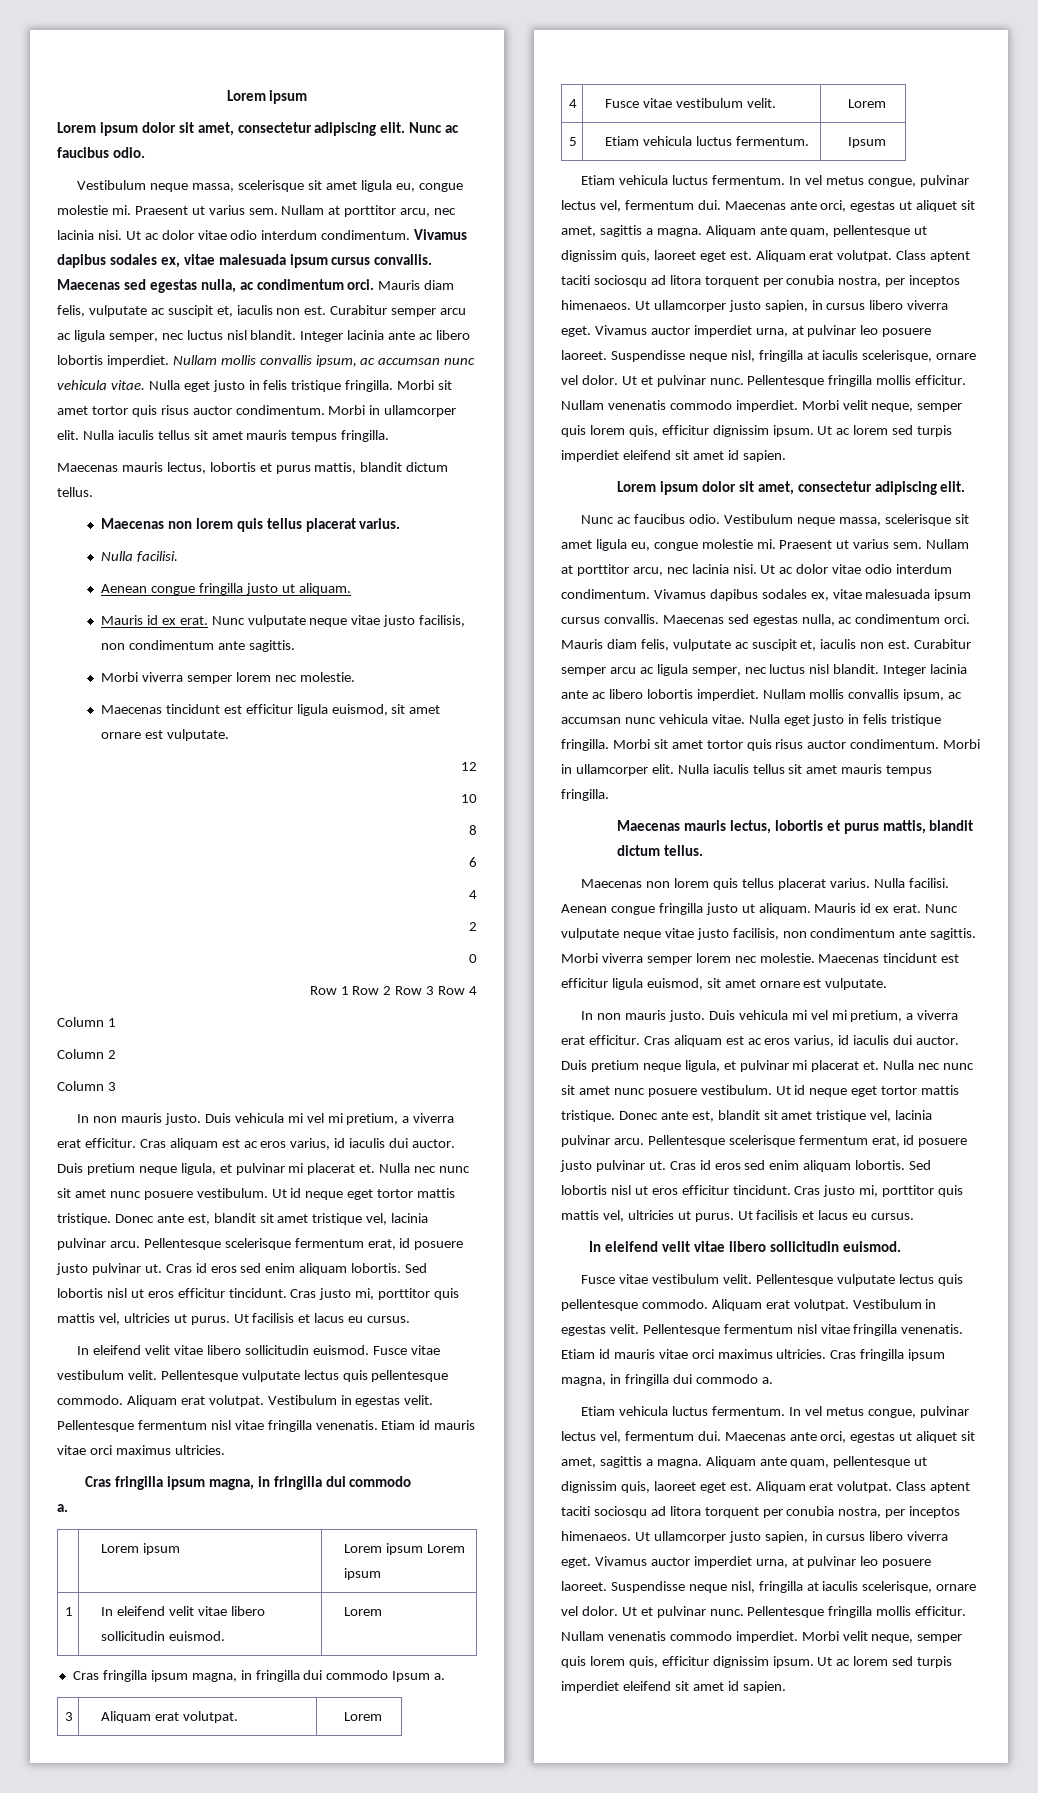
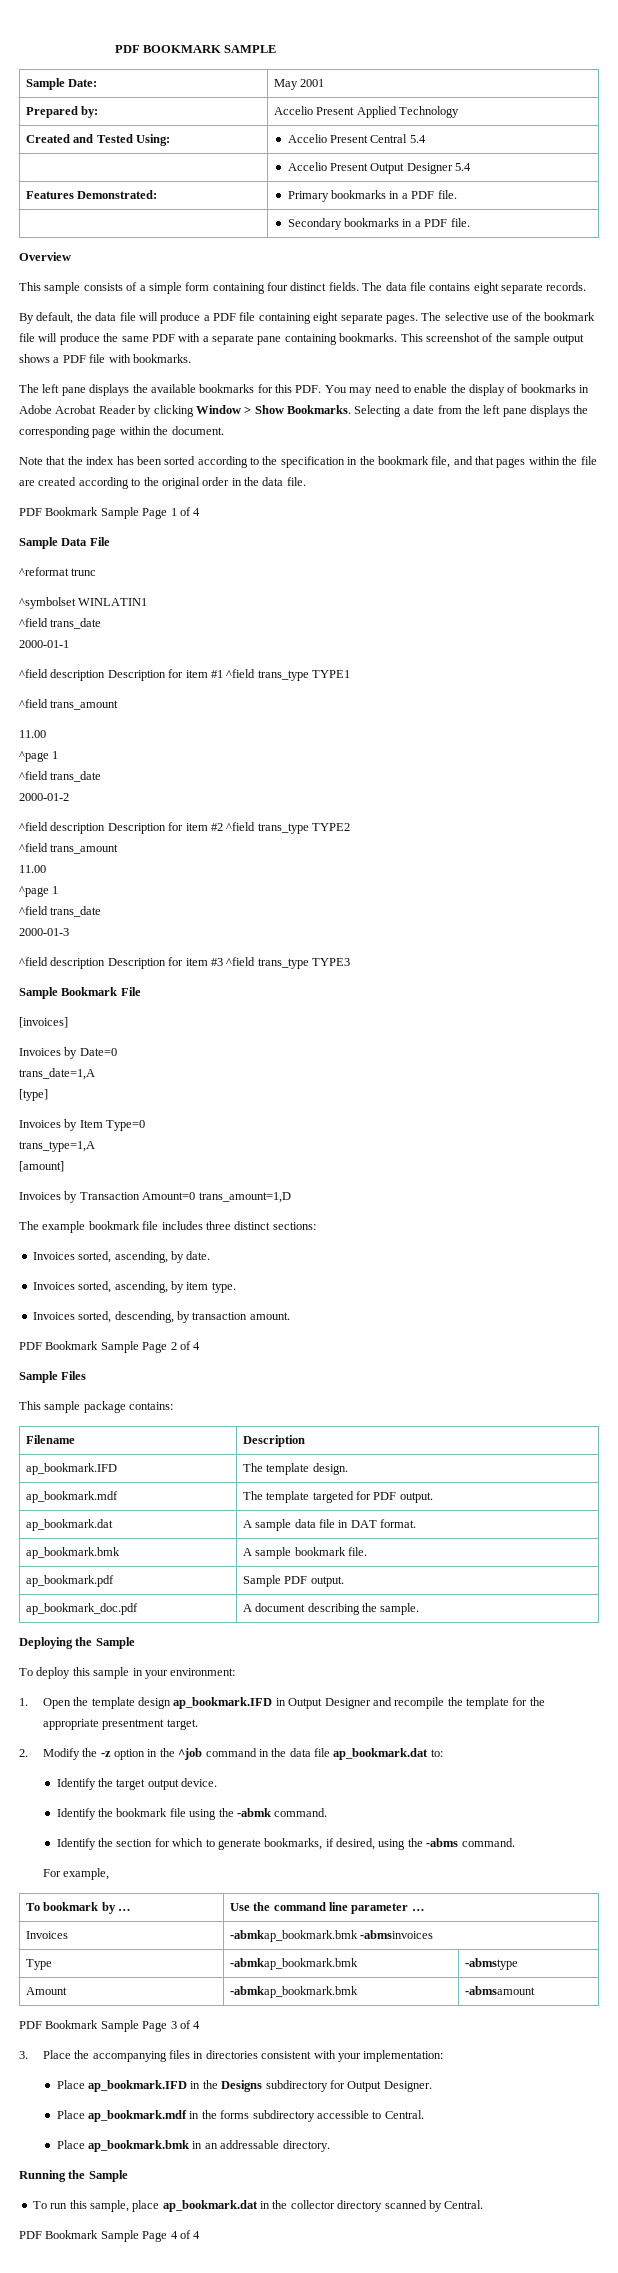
[226,90,308,104] [57,122,460,136] [57,147,145,158] [77,180,463,192] [57,205,457,217] [57,229,468,240] [57,254,433,268] [57,279,455,293] [57,305,467,317] [57,330,471,342] [57,355,476,367] [57,380,453,392] [57,405,457,417] [57,430,390,442] [57,462,449,474] [57,487,93,497] [100,518,401,532] [100,551,178,562] [100,583,351,595] [100,615,466,627] [100,640,295,652] [100,672,355,684] [100,704,441,716] [100,729,229,741] [461,762,477,771] [461,794,477,803] [469,825,477,835] [469,857,477,867] [469,890,477,899] [469,922,477,931] [469,954,477,963] [309,986,478,995] [57,1017,116,1027] [57,1049,116,1059] [57,1081,116,1091] [77,1113,455,1125] [57,1138,456,1150] [57,1163,471,1175] [57,1188,456,1200] [57,1213,429,1225] [57,1238,464,1250] [56,1263,428,1275] [57,1288,460,1300] [57,1313,411,1325] [77,1345,440,1355] [57,1370,449,1382] [57,1395,434,1407] [57,1420,476,1432] [57,1445,225,1455] [85,1476,412,1490] [57,1504,68,1512] [101,1543,181,1555] [344,1543,466,1555] [344,1568,382,1580] [64,1607,73,1616] [101,1606,265,1616] [101,1631,226,1641] [344,1607,383,1616] [72,1670,446,1682] [64,1712,73,1721] [101,1711,239,1723] [344,1712,383,1721] [568,99,577,108] [605,98,776,108] [848,99,887,108] [568,137,577,146] [605,136,809,146] [848,137,887,148] [581,175,969,187] [561,200,976,212] [561,225,928,237] [561,250,971,262] [561,275,961,287] [561,300,949,312] [561,325,932,337] [561,350,977,362] [561,375,967,387] [561,400,963,412] [561,425,953,437] [561,450,786,462] [617,481,966,495] [581,514,969,526] [561,539,970,551] [561,564,953,576] [561,589,972,601] [561,614,971,626] [561,639,972,651] [561,664,968,676] [561,689,963,701] [561,714,942,726] [561,739,981,751] [561,764,933,776] [561,789,609,801] [617,820,974,834] [617,845,703,856] [581,878,949,890] [561,903,959,915] [561,928,977,940] [561,953,960,965] [561,978,888,990] [581,1010,959,1022] [561,1035,960,1047] [561,1060,975,1072] [561,1085,960,1097] [561,1110,933,1122] [561,1135,968,1147] [560,1160,932,1172] [561,1185,964,1197] [561,1210,915,1222] [589,1241,901,1252] [581,1274,963,1286] [561,1299,937,1311] [561,1324,964,1336] [561,1349,946,1361] [561,1374,773,1386] [581,1406,969,1418] [561,1431,976,1443] [561,1456,928,1468] [561,1481,971,1493] [561,1506,961,1518] [561,1531,949,1543] [561,1556,932,1568] [561,1581,977,1593] [561,1606,967,1618] [561,1631,963,1643] [561,1656,953,1668] [561,1681,786,1693] Lorem ipsum // Lorem ipsum dolor sit amet, consectetur adipiscing elit. Nunc ac faucibus odio. // Vestibulum neque massa, scelerisque sit amet ligula eu, congue molestie mi. Praesent ut varius sem. Nullam at porttitor arcu, nec lacinia nisi. Ut ac dolor vitae odio interdum condimentum. Vivamus dapibus sodales ex, vitae malesuada ipsum cursus convallis. Maecenas sed egestas nulla, ac condimentum orci. Mauris diam felis, vulputate ac suscipit et, iaculis non est. Curabitur semper arcu ac ligula semper, nec luctus nisl blandit. Integer lacinia ante ac libero lobortis imperdiet. Nullam mollis convallis ipsum, ac accumsan nunc vehicula vitae. Nulla eget justo in felis tristique fringilla. Morbi sit amet tortor quis risus auctor condimentum. Morbi in ullamcorper elit. Nulla iaculis tellus sit amet mauris tempus fringilla. // Maecenas mauris lectus, lobortis et purus mattis, blandit dictum tellus. // Maecenas non lorem quis tellus placerat varius. // Nulla facilisi. // Aenean congue fringilla justo ut aliquam. // Mauris id ex erat. Nunc vulputate neque vitae justo facilisis, non condimentum ante sagittis. // Morbi viverra semper lorem nec molestie. // Maecenas tincidunt est efficitur ligula euismod, sit amet ornare est vulputate. // 12 // 10 // 8 // 6 // 4 // 2 // 0 // Row 1 Row 2 Row 3 Row 4 // Column 1 // Column 2 // Column 3 // In non mauris justo. Duis vehicula mi vel mi pretium, a viverra erat efficitur. Cras aliquam est ac eros varius, id iaculis dui auctor. Duis pretium neque ligula, et pulvinar mi placerat et. Nulla nec nunc sit amet nunc posuere vestibulum. Ut id neque eget tortor mattis tristique. Donec ante est, blandit sit amet tristique vel, lacinia pulvinar arcu. Pellentesque scelerisque fermentum erat, id posuere justo pulvinar ut. Cras id eros sed enim aliquam lobortis. Sed lobortis nisl ut eros efficitur tincidunt. Cras justo mi, porttitor quis mattis vel, ultricies ut purus. Ut facilisis et lacus eu cursus. // In eleifend velit vitae libero sollicitudin euismod. Fusce vitae vestibulum velit. Pellentesque vulputate lectus quis pellentesque commodo. Aliquam erat volutpat. Vestibulum in egestas velit. Pellentesque fermentum nisl vitae fringilla venenatis. Etiam id mauris vitae orci maximus ultricies. // Cras fringilla ipsum magna, in fringilla dui commodo // a. // | Lorem ipsum | Lorem ipsum Lorem ipsum // 1 | In eleifend velit vitae libero sollicitudin euismod. | Lorem // Cras fringilla ipsum magna, in fringilla dui commodo Ipsum a. // 3 | Aliquam erat volutpat. | Lorem // 4 | Fusce vitae vestibulum velit. | Lorem // 5 | Etiam vehicula luctus fermentum. | Ipsum // Etiam vehicula luctus fermentum. In vel metus congue, pulvinar lectus vel, fermentum dui. Maecenas ante orci, egestas ut aliquet sit amet, sagittis a magna. Aliquam ante quam, pellentesque ut dignissim quis, laoreet eget est. Aliquam erat volutpat. Class aptent taciti sociosqu ad litora torquent per conubia nostra, per inceptos himenaeos. Ut ullamcorper justo sapien, in cursus libero viverra eget. Vivamus auctor imperdiet urna, at pulvinar leo posuere laoreet. Suspendisse neque nisl, fringilla at iaculis scelerisque, ornare vel dolor. Ut et pulvinar nunc. Pellentesque fringilla mollis efficitur. Nullam venenatis commodo imperdiet. Morbi velit neque, semper quis lorem quis, efficitur dignissim ipsum. Ut ac lorem sed turpis imperdiet eleifend sit amet id sapien. // Lorem ipsum dolor sit amet, consectetur adipiscing elit. // Nunc ac faucibus odio. Vestibulum neque massa, scelerisque sit amet ligula eu, congue molestie mi. Praesent ut varius sem. Nullam at porttitor arcu, nec lacinia nisi. Ut ac dolor vitae odio interdum condimentum. Vivamus dapibus sodales ex, vitae malesuada ipsum cursus convallis. Maecenas sed egestas nulla, ac condimentum orci. Mauris diam felis, vulputate ac suscipit et, iaculis non est. Curabitur semper arcu ac ligula semper, nec luctus nisl blandit. Integer lacinia ante ac libero lobortis imperdiet. Nullam mollis convallis ipsum, ac accumsan nunc vehicula vitae. Nulla eget justo in felis tristique fringilla. Morbi sit amet tortor quis risus auctor condimentum. Morbi in ullamcorper elit. Nulla iaculis tellus sit amet mauris tempus fringilla. // Maecenas mauris lectus, lobortis et purus mattis, blandit dictum tellus. // Maecenas non lorem quis tellus placerat varius. Nulla facilisi. Aenean congue fringilla justo ut aliquam. Mauris id ex erat. Nunc vulputate neque vitae justo facilisis, non condimentum ante sagittis. Morbi viverra semper lorem nec molestie. Maecenas tincidunt est efficitur ligula euismod, sit amet ornare est vulputate. // In non mauris justo. Duis vehicula mi vel mi pretium, a viverra erat efficitur. Cras aliquam est ac eros varius, id iaculis dui auctor. Duis pretium neque ligula, et pulvinar mi placerat et. Nulla nec nunc sit amet nunc posuere vestibulum. Ut id neque eget tortor mattis tristique. Donec ante est, blandit sit amet tristique vel, lacinia pulvinar arcu. Pellentesque scelerisque fermentum erat, id posuere justo pulvinar ut. Cras id eros sed enim aliquam lobortis. Sed lobortis nisl ut eros efficitur tincidunt. Cras justo mi, porttitor quis mattis vel, ultricies ut purus. Ut facilisis et lacus eu cursus. // In eleifend velit vitae libero sollicitudin euismod. // Fusce vitae vestibulum velit. Pellentesque vulputate lectus quis pellentesque commodo. Aliquam erat volutpat. Vestibulum in egestas velit. Pellentesque fermentum nisl vitae fringilla venenatis. Etiam id mauris vitae orci maximus ultricies. Cras fringilla ipsum magna, in fringilla dui commodo a. // Etiam vehicula luctus fermentum. In vel metus congue, pulvinar lectus vel, fermentum dui. Maecenas ante orci, egestas ut aliquet sit amet, sagittis a magna. Aliquam ante quam, pellentesque ut dignissim quis, laoreet eget est. Aliquam erat volutpat. Class aptent taciti sociosqu ad litora torquent per conubia nostra, per inceptos himenaeos. Ut ullamcorper justo sapien, in cursus libero viverra eget. Vivamus auctor imperdiet urna, at pulvinar leo posuere laoreet. Suspendisse neque nisl, fringilla at iaculis scelerisque, ornare vel dolor. Ut et pulvinar nunc. Pellentesque fringilla mollis efficitur. Nullam venenatis commodo imperdiet. Morbi velit neque, semper quis lorem quis, efficitur dignissim ipsum. Ut ac lorem sed turpis imperdiet eleifend sit amet id sapien. -> [114,45,277,53] [25,78,98,90] [273,79,325,90] [25,106,99,118] [273,106,460,118] [25,134,171,146] [287,134,426,143] [287,162,472,174] [25,190,158,199] [287,190,457,202] [287,218,470,230] [19,252,71,261] [19,282,587,294] [19,312,596,324] [19,333,585,345] [19,354,191,363] [19,384,590,396] [19,405,589,417] [19,426,224,438] [19,456,597,468] [19,477,306,489] [19,507,201,519] [19,537,110,549] [19,567,97,576] [19,597,148,609] [19,618,102,629] [19,640,69,648] [19,669,350,681] [19,699,119,710] [19,730,46,738] [19,751,59,762] [19,771,102,782] [19,793,69,801] [19,822,350,834] [19,843,119,854] [19,865,46,873] [19,886,59,897] [19,906,102,917] [19,928,69,936] [19,957,350,969] [19,987,141,999] [19,1017,68,1028] [19,1047,117,1059] [19,1068,95,1080] [19,1089,48,1101] [19,1119,146,1131] [19,1141,95,1152] [19,1161,64,1172] [19,1191,291,1203] [19,1221,316,1233] [32,1251,211,1263] [32,1281,236,1293] [32,1311,290,1323] [19,1341,201,1353] [19,1371,87,1383] [19,1401,174,1413] [25,1435,75,1444] [242,1435,305,1447] [25,1463,117,1475] [242,1463,348,1475] [25,1491,118,1503] [242,1491,433,1503] [25,1519,113,1531] [242,1519,417,1531] [25,1547,120,1559] [242,1547,368,1559] [25,1575,114,1587] [242,1575,344,1587] [25,1603,138,1615] [242,1603,420,1615] [19,1637,135,1649] [19,1667,236,1679] [19,1697,545,1709] [42,1719,198,1730] [19,1748,443,1760] [56,1778,218,1790] [56,1808,328,1820] [56,1838,515,1850] [42,1868,110,1880] [25,1902,132,1914] [229,1902,425,1914] [25,1931,68,1939] [229,1930,434,1942] [25,1959,52,1970] [229,1958,358,1970] [464,1958,518,1970] [25,1987,67,1995] [229,1986,358,1998] [464,1986,535,1995] [19,2020,201,2032] [19,2050,444,2062] [56,2080,432,2092] [56,2110,424,2122] [56,2140,330,2152] [19,2170,128,2182] [32,2200,484,2212] [19,2230,201,2242] PDF BOOKMARK SAMPLE // Sample Date: | May 2001 // Prepared by: | Accelio Present Applied Technology // Created and Tested Using: | Accelio Present Central 5.4 // | Accelio Present Output Designer 5.4 // Features Demonstrated: | Primary bookmarks in a PDF file. // | Secondary bookmarks in a PDF file. // Overview // This sample consists of a simple form containing four distinct fields. The data file contains eight separate records. // By default, the data file will produce a PDF file containing eight separate pages. The selective use of the bookmark file will produce the same PDF with a separate pane containing bookmarks. This screenshot of the sample output shows a PDF file with bookmarks. // The left pane displays the available bookmarks for this PDF. You may need to enable the display of bookmarks in Adobe Acrobat Reader by clicking Window > Show Bookmarks. Selecting a date from the left pane displays the corresponding page within the document. // Note that the index has been sorted according to the specification in the bookmark file, and that pages within the file are created according to the original order in the data file. // PDF Bookmark Sample Page 1 of 4 // Sample Data File // ^reformat trunc // ^symbolset WINLATIN1 // ^field trans_date // 2000-01-1 // ^field description Description for item #1 ^field trans_type TYPE1 // ^field trans_amount // 11.00 // ^page 1 // ^field trans_date // 2000-01-2 // ^field description Description for item #2 ^field trans_type TYPE2 // ^field trans_amount // 11.00 // ^page 1 // ^field trans_date // 2000-01-3 // ^field description Description for item #3 ^field trans_type TYPE3 // Sample Bookmark File // [invoices] // Invoices by Date=0 // trans_date=1,A // [type] // Invoices by Item Type=0 // trans_type=1,A // [amount] // Invoices by Transaction Amount=0 trans_amount=1,D // The example bookmark file includes three distinct sections: // Invoices sorted, ascending, by date. // Invoices sorted, ascending, by item type. // Invoices sorted, descending, by transaction amount. // PDF Bookmark Sample Page 2 of 4 // Sample Files // This sample package contains: // Filename | Description // ap_bookmark.IFD | The template design. // ap_bookmark.mdf | The template targeted for PDF output. // ap_bookmark.dat | A sample data file in DAT format. // ap_bookmark.bmk | A sample bookmark file. // ap_bookmark.pdf | Sample PDF output. // ap_bookmark_doc.pdf | A document describing the sample. // Deploying the Sample // To deploy this sample in your environment: // 1. Open the template design ap_bookmark.IFD in Output Designer and recompile the template for the appropriate presentment target. // 2. Modify the -z option in the ^job command in the data file ap_bookmark.dat to: // Identify the target output device. // Identify the bookmark file using the -abmk command. // Identify the section for which to generate bookmarks, if desired, using the -abms command. // For example, // To bookmark by … | Use the command line parameter … // Invoices | -abmkap_bookmark.bmk -abmsinvoices // Type | -abmkap_bookmark.bmk | -abmstype // Amount | -abmkap_bookmark.bmk | -abmsamount // PDF Bookmark Sample Page 3 of 4 // 3. Place the accompanying files in directories consistent with your implementation: // Place ap_bookmark.IFD in the Designs subdirectory for Output Designer. // Place ap_bookmark.mdf in the forms subdirectory accessible to Central. // Place ap_bookmark.bmk in an addressable directory. // Running the Sample // To run this sample, place ap_bookmark.dat in the collector directory scanned by Central. // PDF Bookmark Sample Page 4 of 4

